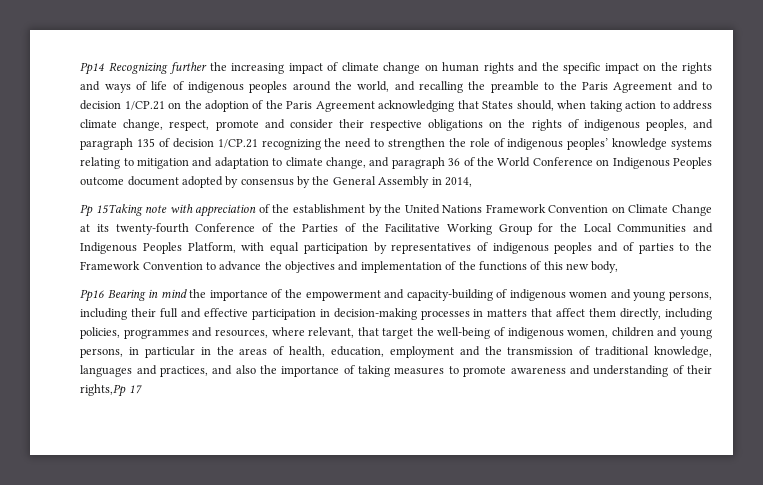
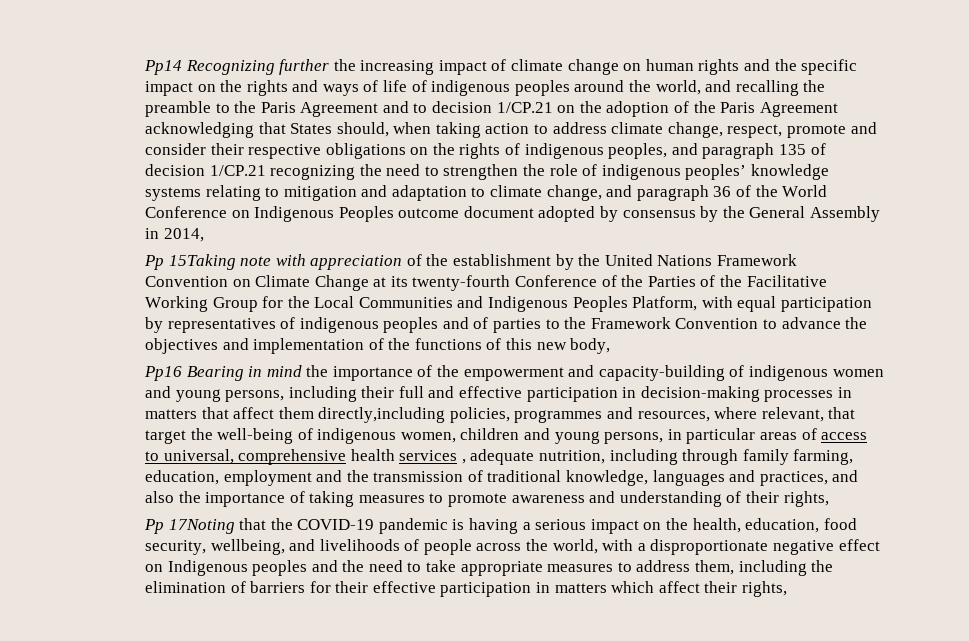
[620,308,712,320] directly, including -> [318,407,446,423] directly,including
[200,346,326,357] in the areas of health, -> [759,428,868,440] [144,449,854,465] areas of access to universal, comprehensive health services , adequate nutrition, including through family farming,
[80,384,142,397] rights,Pp 17 -> [783,491,829,507] [143,518,857,534] [144,539,880,555] [144,560,834,576] [144,581,787,597] rights, // Pp 17Noting that the COVID-19 pandemic is having a serious impact on the health, education, food security, wellbeing, and livelihoods of people across the world, with a disproportionate negative effect on Indigenous peoples and the need to take appropriate measures to address them, including the elimination of barriers for their effective participation in matters which affect their rights,

